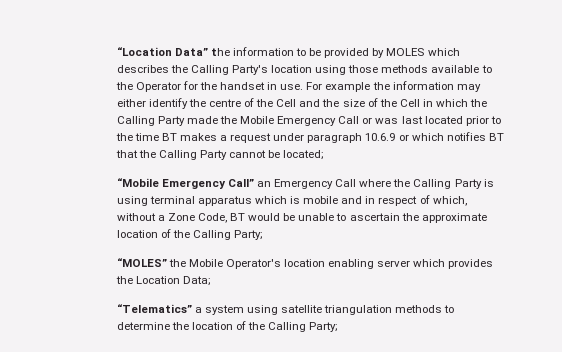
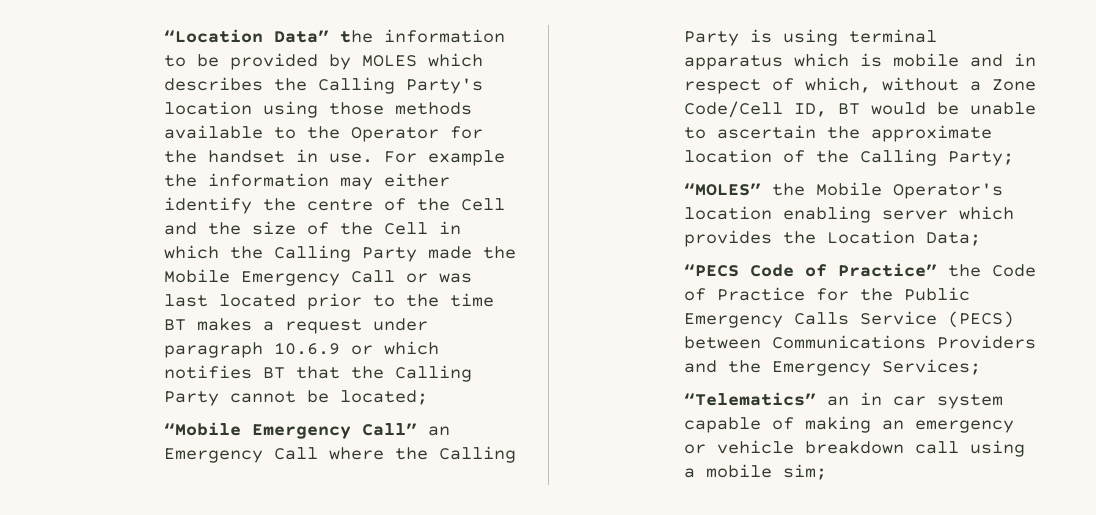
[197,213,227,223] Code, -> [684,101,828,118] Code/Cell ID,
[116,304,455,315] [116,321,339,332] “Telematics” a system using satellite triangulation methods to determine the location of the Calling Party; -> [684,263,1037,277] [684,287,971,301] [684,311,1015,328] [684,335,1037,349] [684,359,982,376] [684,392,1004,409] [684,416,1015,433] [684,440,1026,457] [684,464,828,480] “PECS Code of Practice” the Code of Practice for the Public Emergency Calls Service (PECS) between Communications Providers and the Emergency Services; // “Telematics” an in car system capable of making an emergency or vehicle breakdown call using a mobile sim;

